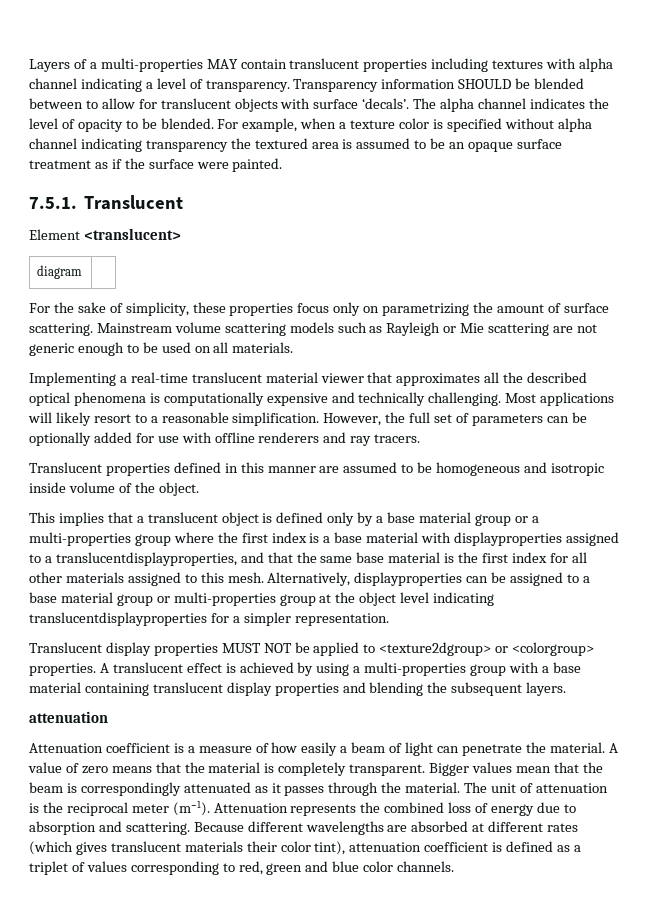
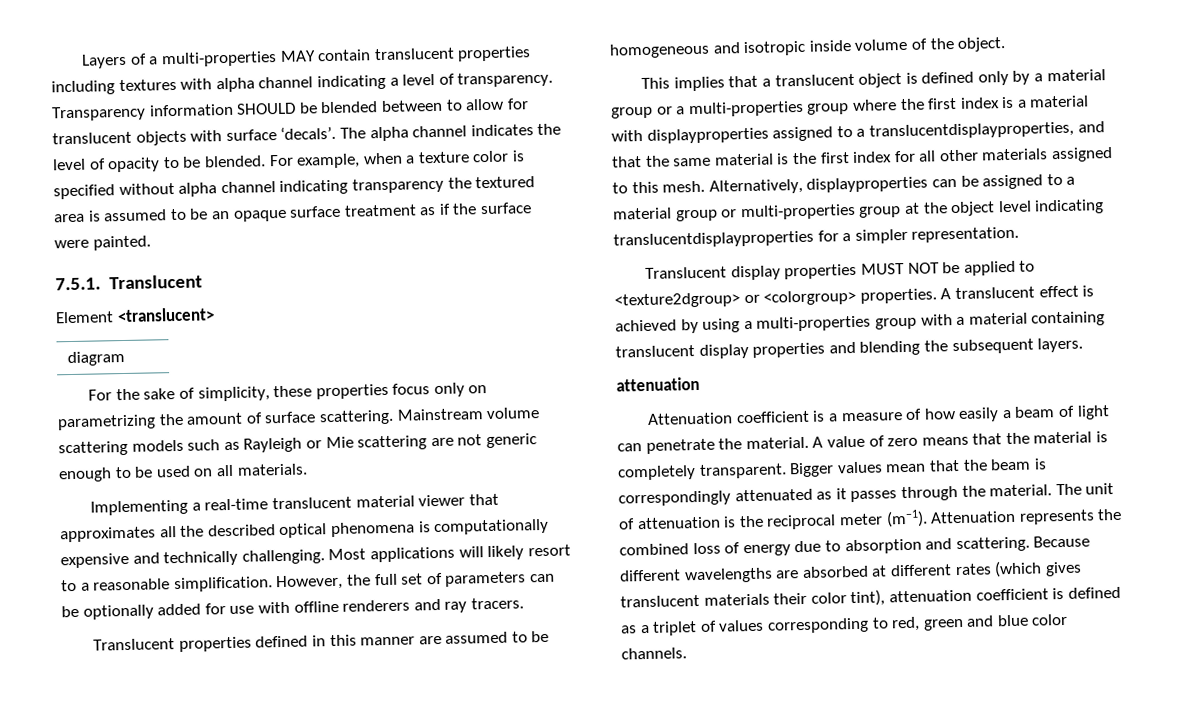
[387,512,416,523] base -> (1044, 77) none
[334,532,363,543] base -> (1027, 103) none
[356,552,385,563] base -> (712, 162) none
[29,592,57,603] base -> (1076, 180) none
[552,662,581,673] base -> (966, 321) none

